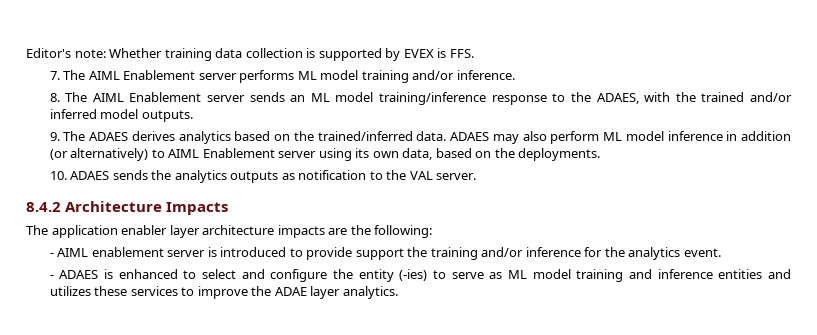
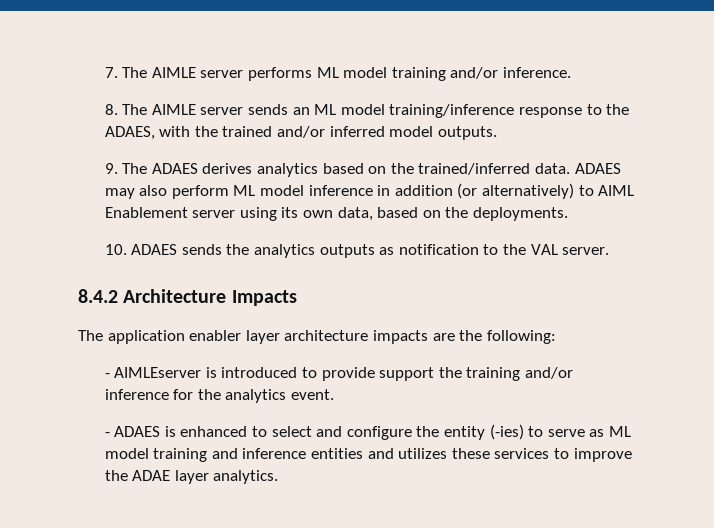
[26,48,474,61] [49,70,196,80] Editor's note: Whether training data collection is supported by EVEX is FFS. // 7. The AIML Enablement -> [104,67,196,78] 7. The AIMLE
[92,92,202,102] AIML Enablement -> [151,104,196,115] AIMLE
[57,247,206,257] AIML enablement server -> [114,367,202,378] AIMLEserver

